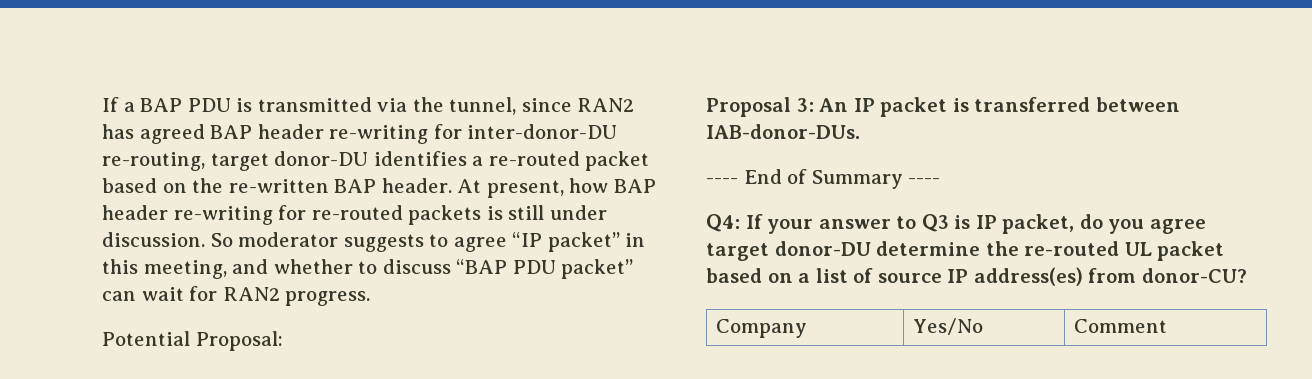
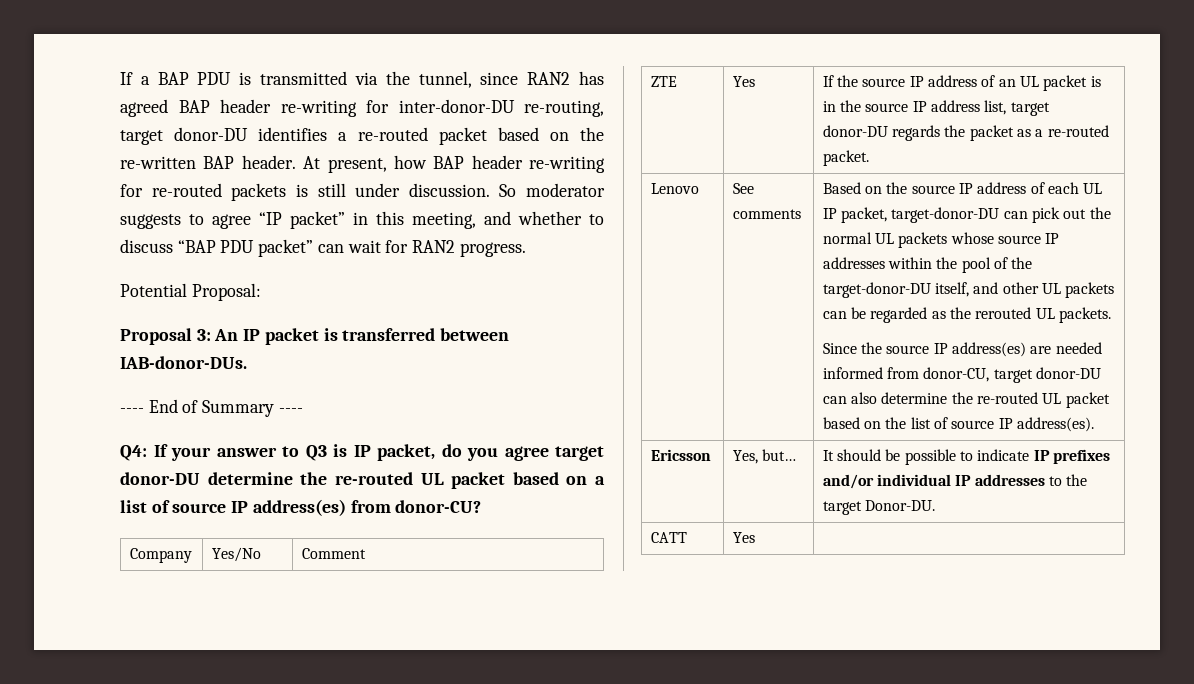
(1168, 326) none -> [650,76,677,87] [732,76,755,87] [822,75,1101,91] [822,100,1050,116] [822,125,1109,141] [822,150,869,166] [650,183,699,194] [732,183,754,194] [732,209,801,219] [822,182,1103,194] [822,207,1111,223] [822,232,1060,248] [822,257,1033,273] [822,282,1115,298] [822,307,1112,323] [822,342,1102,357] [822,367,1102,383] [822,392,1110,408] [822,417,1095,432] [650,449,711,461] [732,449,797,464] [822,449,1111,465] [822,474,1088,489] [822,500,936,515] [650,532,687,543] [732,532,755,543] // ZTE | Yes | If the source IP address of an UL packet is in the source IP address list, target donor-DU regards the packet as a re-routed packet. // Lenovo | See comments | Based on the source IP address of each UL IP packet, target-donor-DU can pick out the normal UL packets whose source IP addresses within the pool of the target-donor-DU itself, and other UL packets can be regarded as the rerouted UL packets. // Since the source IP address(es) are needed informed from donor-CU, target donor-DU can also determine the re-routed UL packet based on the list of source IP address(es). // Ericsson | Yes, but… | It should be possible to indicate IP prefixes and/or individual IP addresses to the target Donor-DU. // CATT | Yes |

